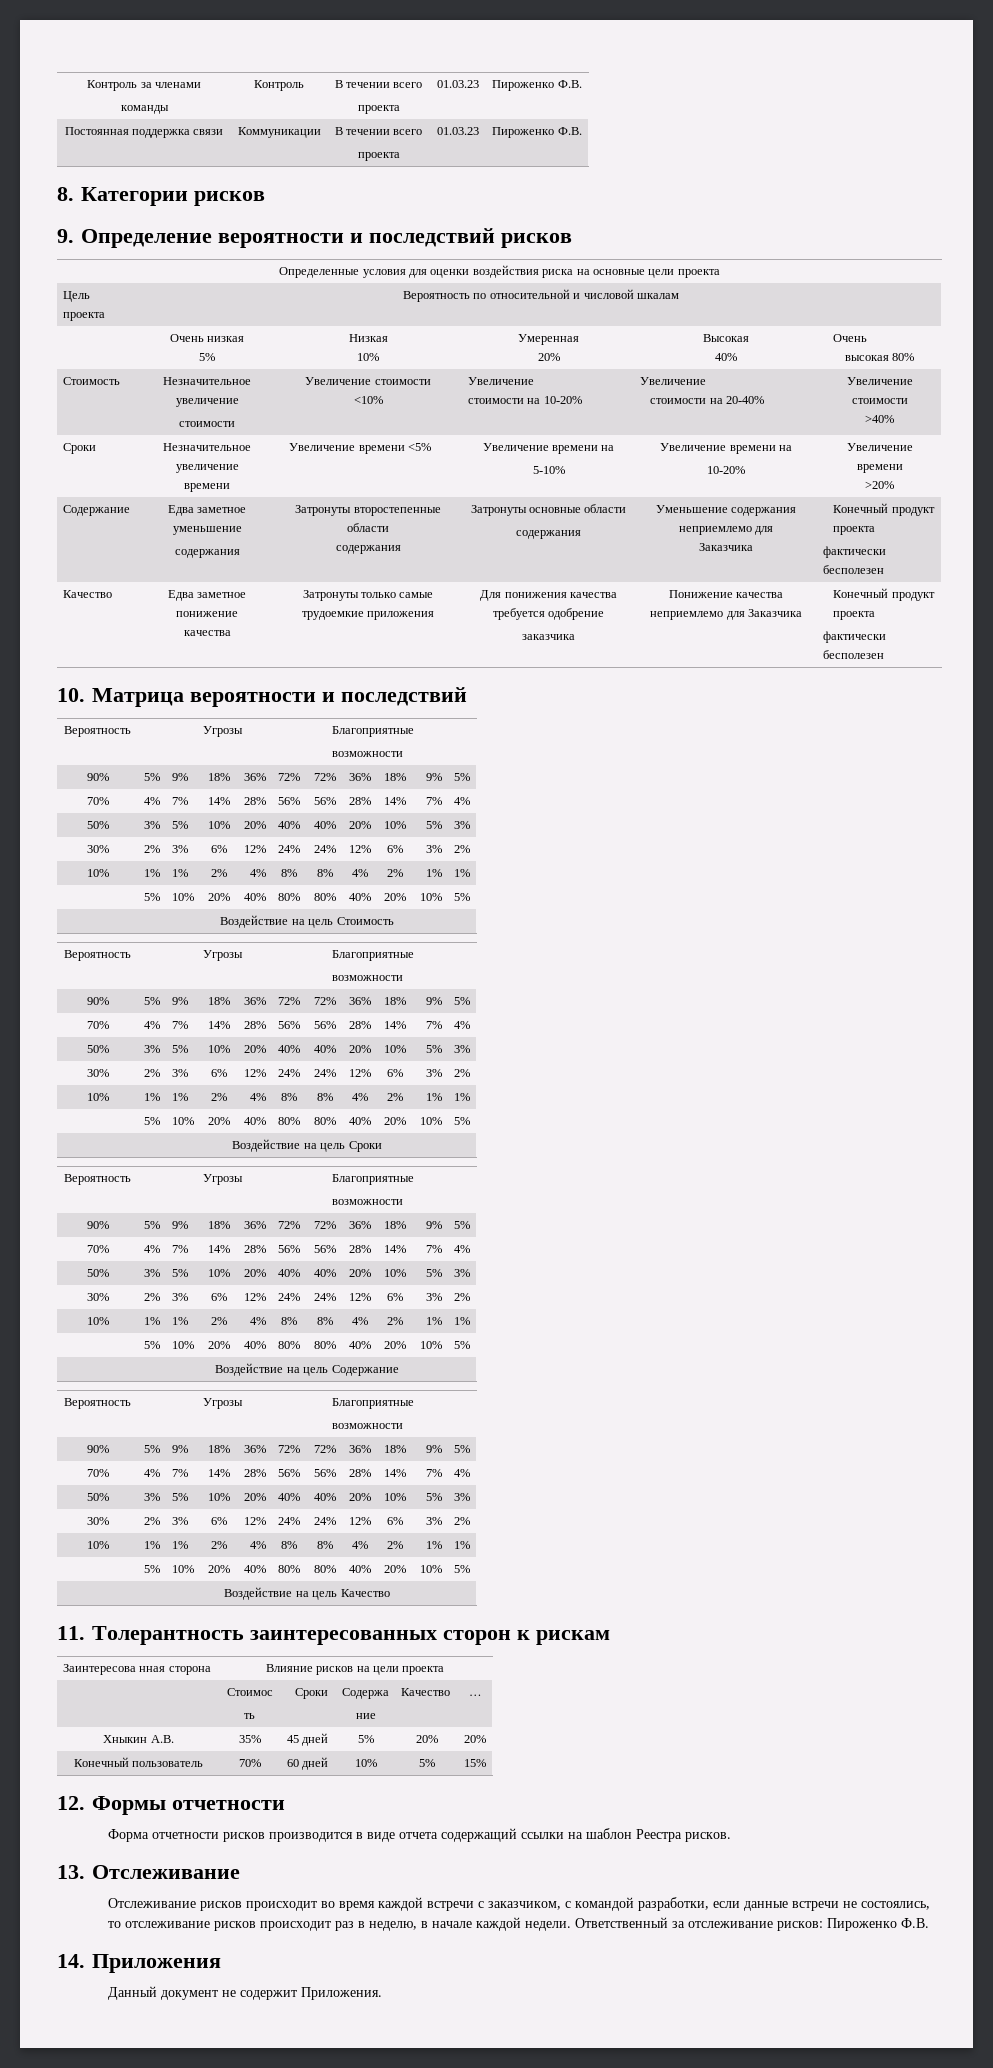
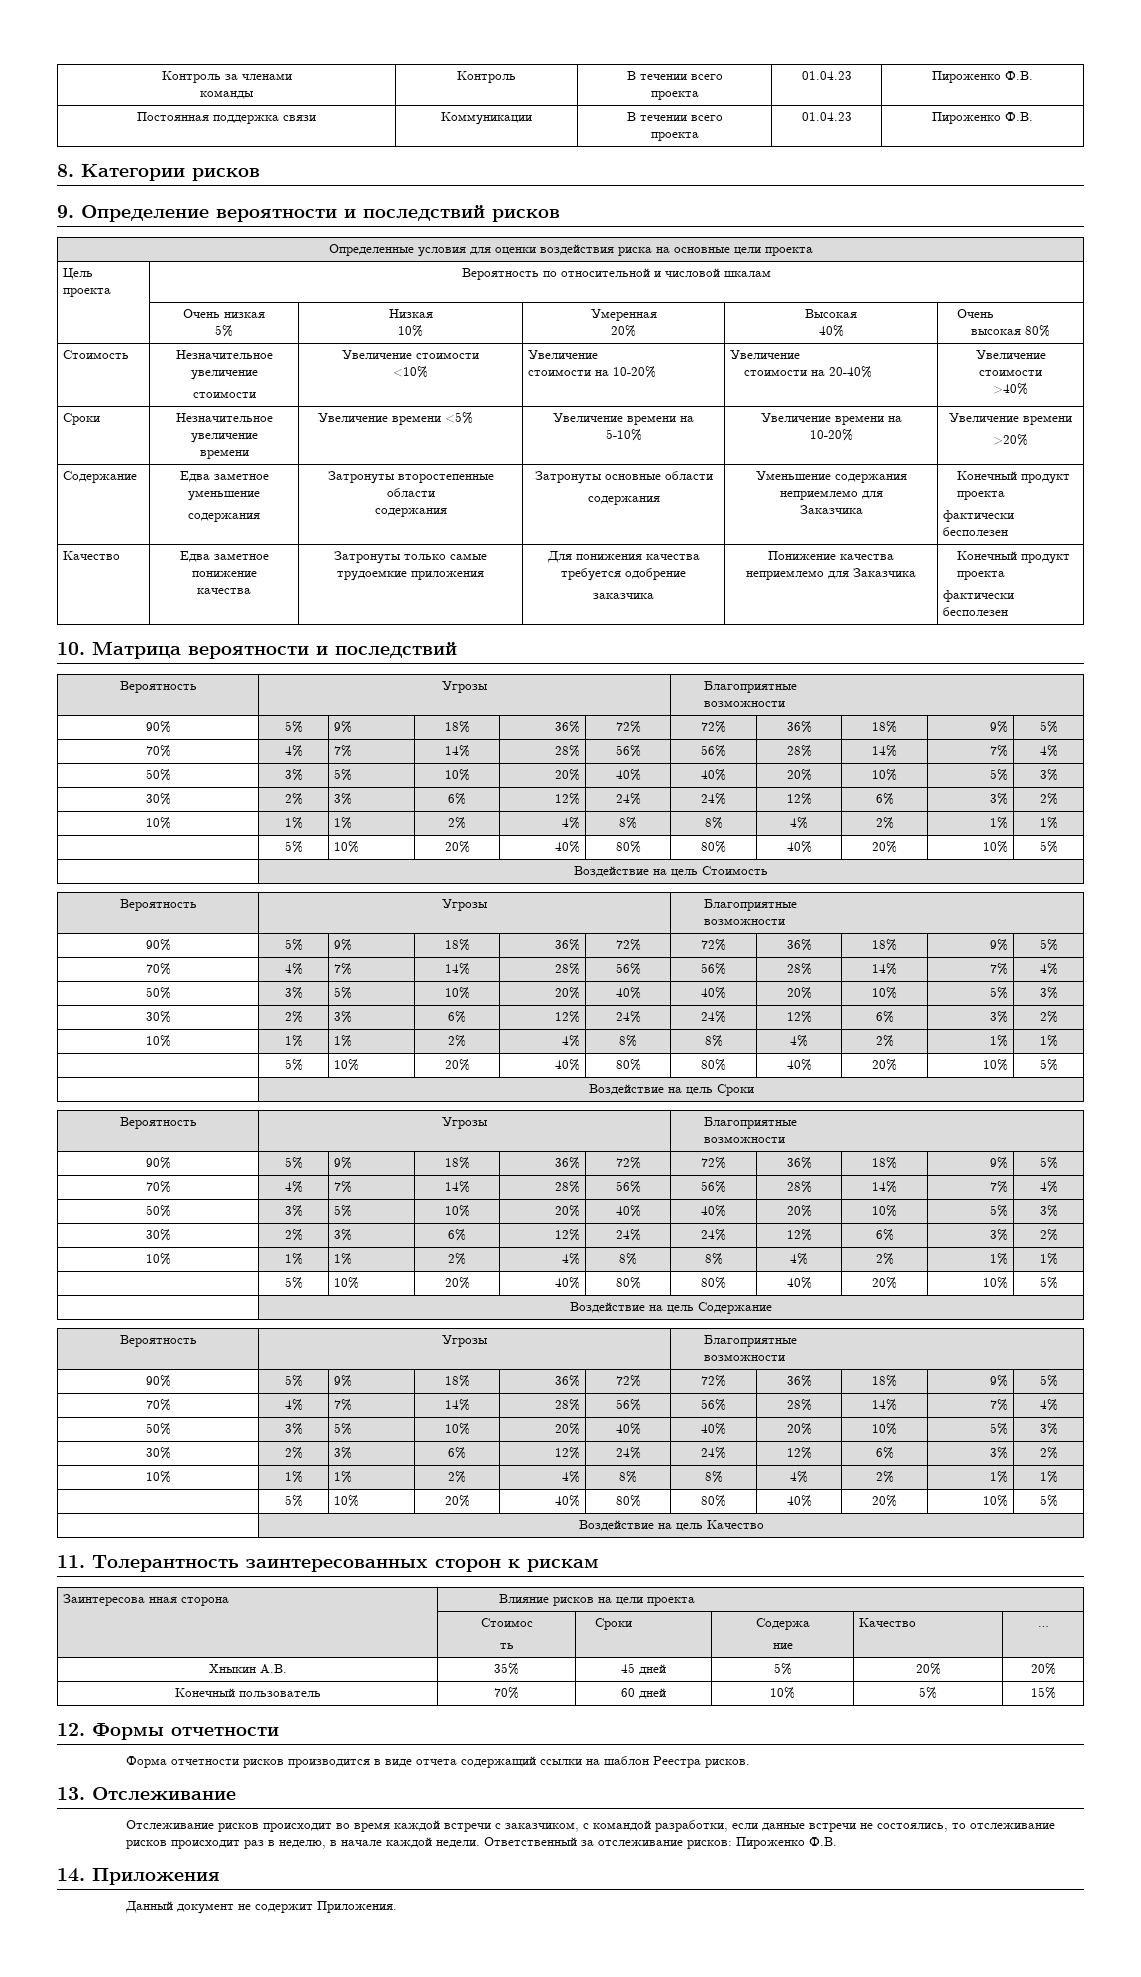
[436,80,479,88] 01.03.23 -> [801,71,852,80] 01.04.23
[436,127,479,135] 01.03.23 -> [801,112,852,121] 01.04.23

